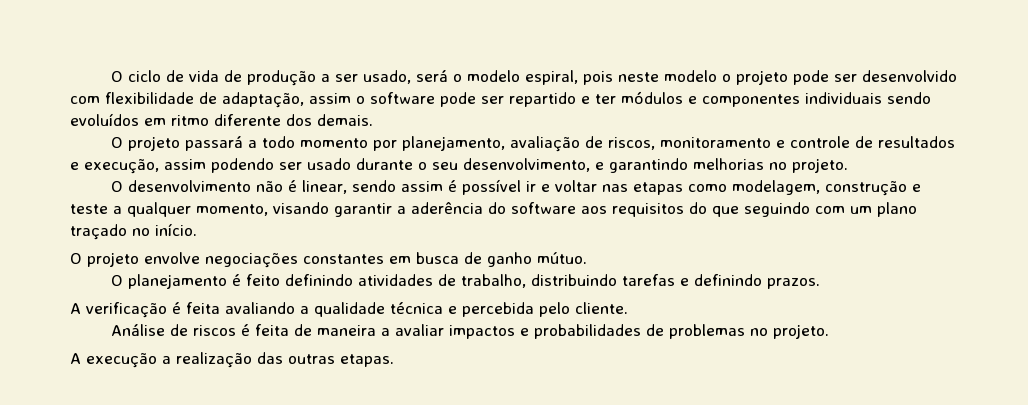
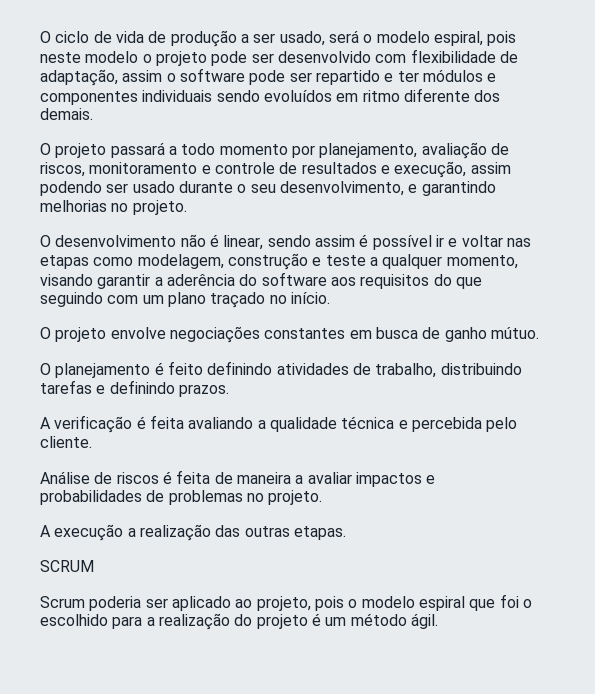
(394, 360) none -> [40,560,94,572] [40,594,532,611] [40,613,438,630] // SCRUM // Scrum poderia ser aplicado ao projeto, pois o modelo espiral que foi o escolhido para a realização do projeto é um método ágil.

